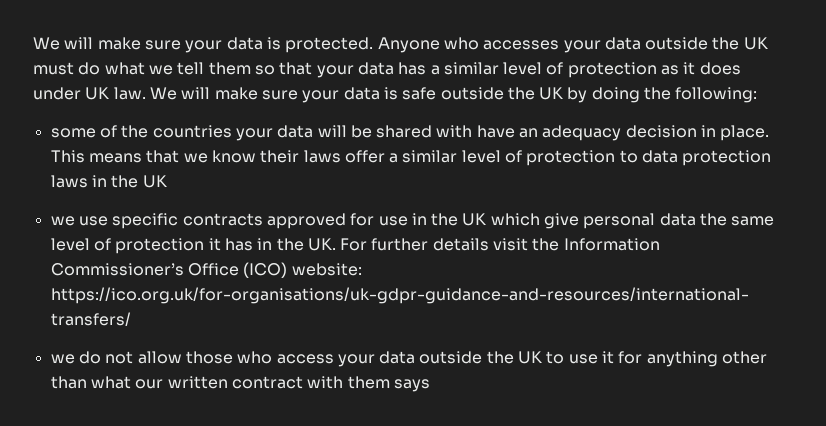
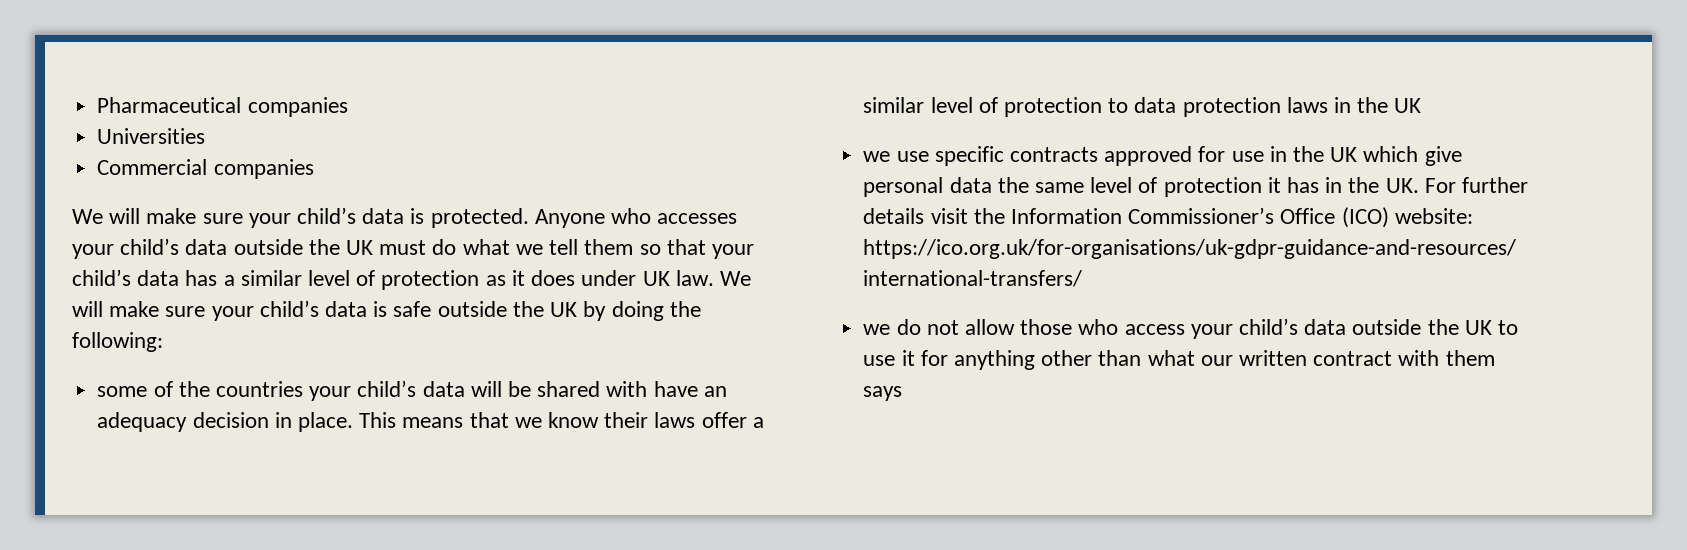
[33,37,223,53] We will make sure your -> [97,97,348,117] [97,128,206,144] [97,159,314,179] [72,207,357,228] Pharmaceutical companies // Universities // Commercial companies // We will make sure your child’s
(601, 46) none -> [120,238,180,255] child’s
(354, 71) none -> [72,269,131,286] child’s
(340, 96) none -> [259,300,319,317] child’s
(273, 134) none -> [357,380,417,397] child’s
(375, 360) none -> [1238,318,1298,335] child’s

